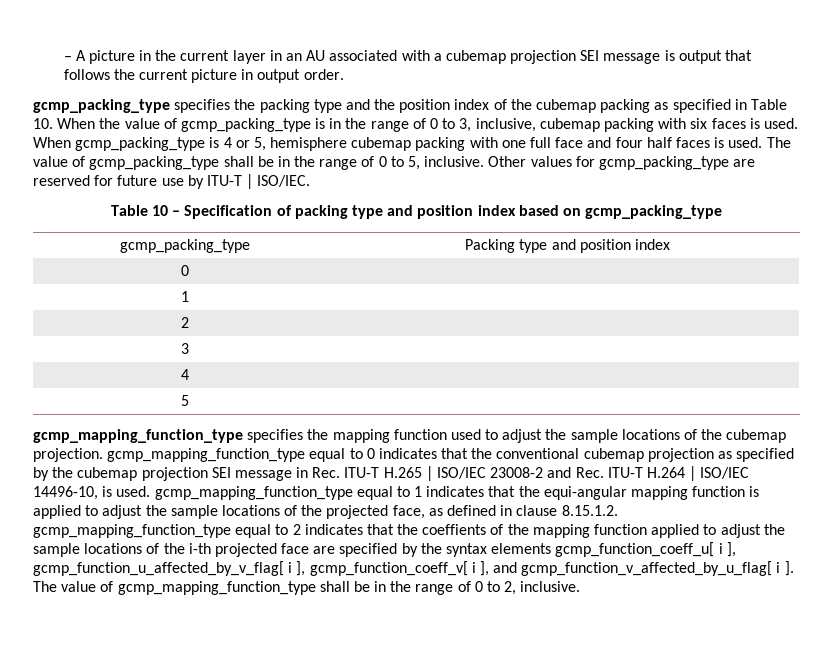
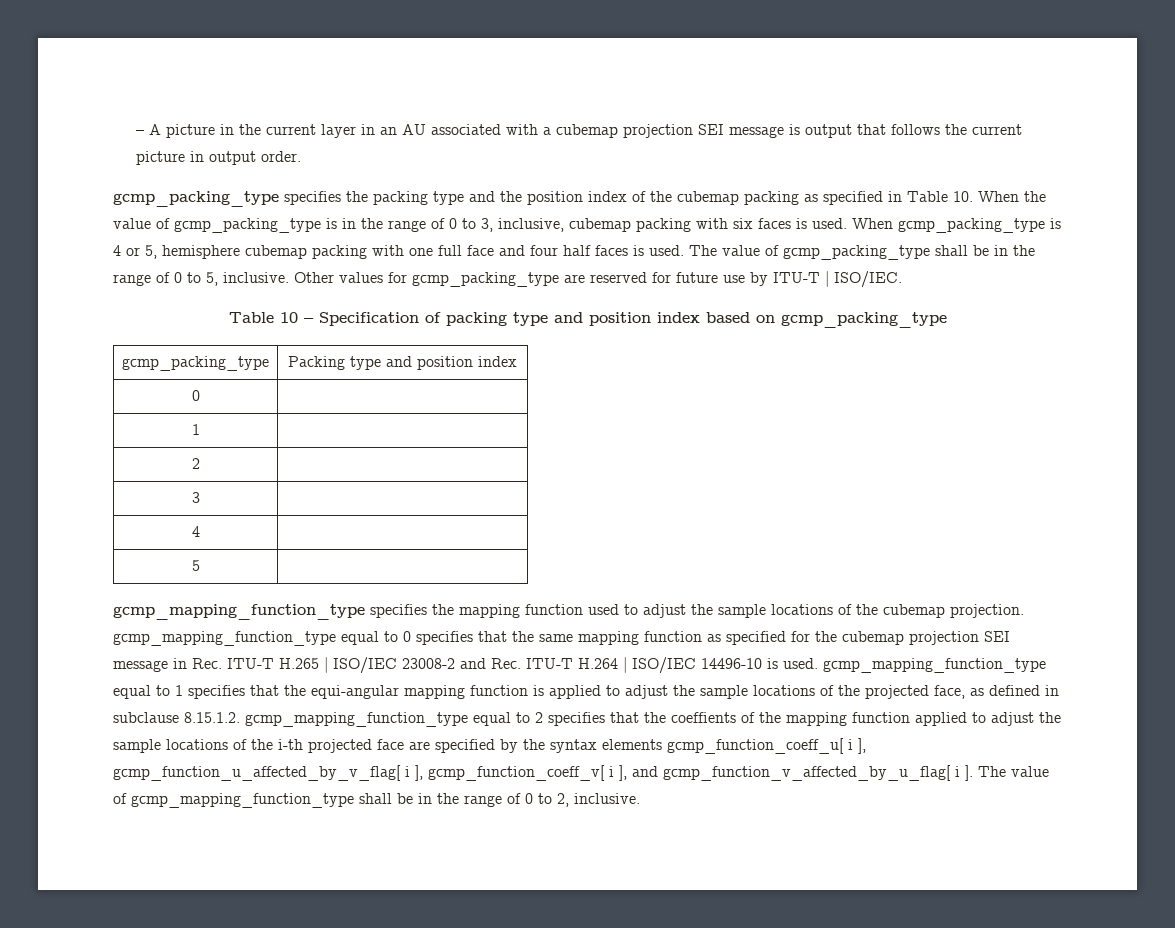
[378,448,795,462] [33,467,49,481] indicates that the conventional cubemap projection as specified by -> [416,631,810,645] specifies that the same mapping function as specified for
[33,486,98,500] 14496-10, -> [701,658,762,669] 14496-10
[426,486,485,497] indicates -> [188,685,245,699] specifies
[516,505,558,516] clause -> [113,712,179,723] subclause
[304,524,363,535] indicates -> [548,712,605,726] specifies

